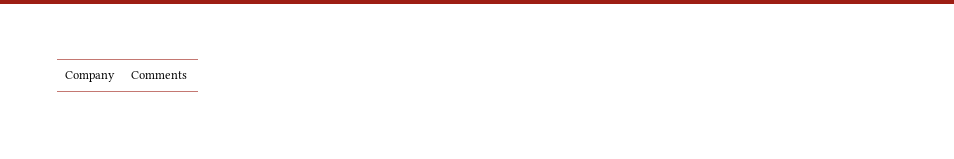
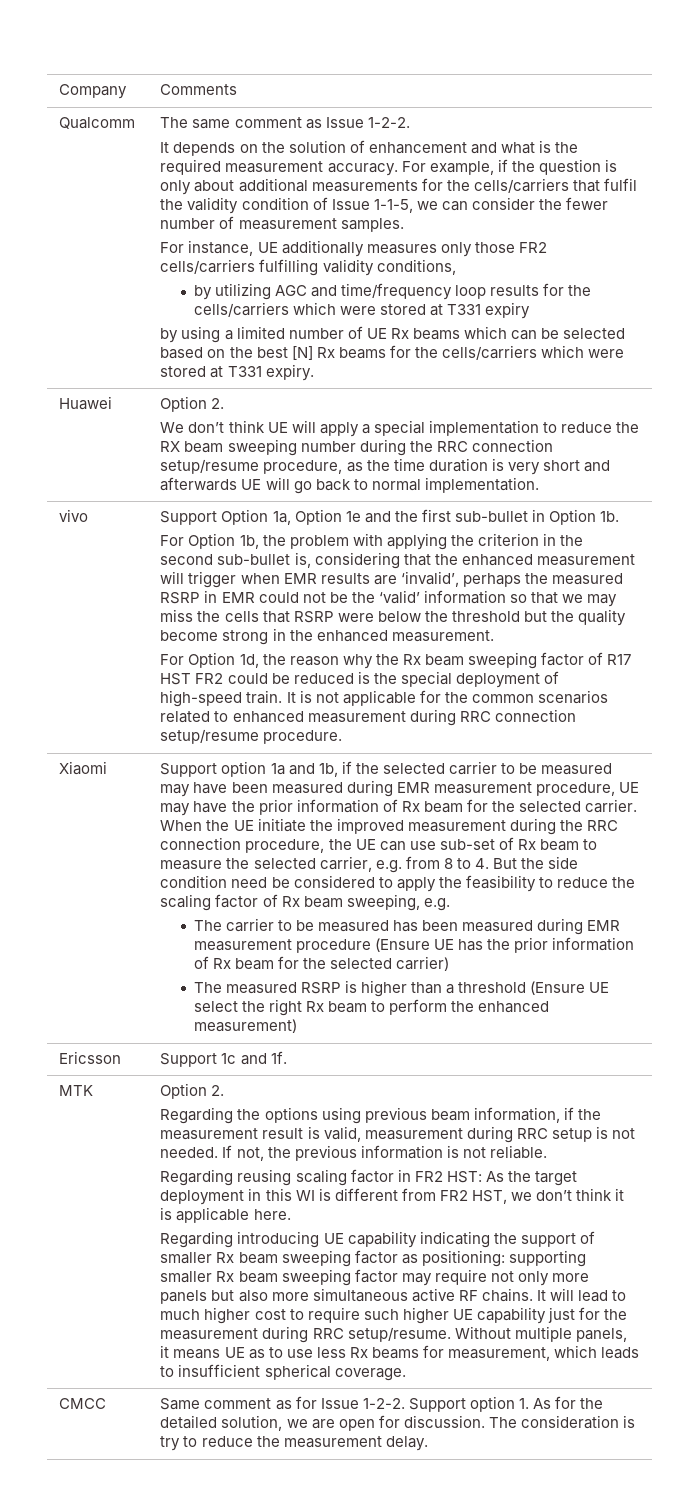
(188, 75) none -> [59,117,136,129] [160,117,410,129] [160,140,578,156] [160,159,617,176] [160,178,637,195] [160,197,608,214] [160,216,404,232] [160,240,547,257] [160,259,456,276] [194,283,592,300] [194,302,531,319] [160,326,626,343] [160,345,624,360] [160,364,314,381] [59,396,113,410] [160,396,225,412] [160,420,639,437] [160,439,553,456] [160,458,610,475] [160,477,539,494] [59,509,89,522] [160,509,619,525] [160,533,583,550] [160,552,635,569] [160,571,623,588] [160,590,618,607] [160,609,626,626] [160,628,494,645] [160,652,632,669] [160,671,559,688] [160,690,608,707] [160,709,576,726] [160,729,343,744] [59,761,108,775] [160,761,612,777] [160,780,639,797] [160,799,637,816] [160,818,618,835] [160,837,597,853] [160,856,578,873] [160,875,635,892] [160,894,450,911] [194,918,621,935] [194,937,635,953] [194,956,450,971] [194,980,610,997] [194,999,550,1016] [194,1019,298,1033] [59,1051,122,1064] [160,1051,287,1067] [59,1085,94,1096] [160,1083,225,1099] [160,1107,601,1124] [160,1126,635,1143] [160,1145,547,1161] [160,1169,577,1186] [160,1188,625,1205] [160,1207,291,1223] [160,1231,595,1248] [160,1250,586,1267] [160,1269,589,1286] [160,1288,626,1304] [160,1307,627,1324] [160,1326,627,1343] [160,1345,640,1361] [160,1364,406,1381] [59,1398,107,1409] [160,1396,603,1412] [160,1415,635,1431] [160,1436,428,1451] // Qualcomm | The same comment as Issue 1-2-2. // It depends on the solution of enhancement and what is the required measurement accuracy. For example, if the question is only about additional measurements for the cells/carriers that fulfil the validity condition of Issue 1-1-5, we can consider the fewer number of measurement samples. // For instance, UE additionally measures only those FR2 cells/carriers fulfilling validity conditions, // by utilizing AGC and time/frequency loop results for the cells/carriers which were stored at T331 expiry // by using a limited number of UE Rx beams which can be selected based on the best [N] Rx beams for the cells/carriers which were stored at T331 expiry. // Huawei | Option 2. // We don’t think UE will apply a special implementation to reduce the RX beam sweeping number during the RRC connection setup/resume procedure, as the time duration is very short and afterwards UE will go back to normal implementation. // vivo | Support Option 1a, Option 1e and the first sub-bullet in Option 1b. // For Option 1b, the problem with applying the criterion in the second sub-bullet is, considering that the enhanced measurement will trigger when EMR results are ‘invalid’, perhaps the measured RSRP in EMR could not be the ‘valid’ information so that we may miss the cells that RSRP were below the threshold but the quality become strong in the enhanced measurement. // For Option 1d, the reason why the Rx beam sweeping factor of R17 HST FR2 could be reduced is the special deployment of high-speed train. It is not applicable for the common scenarios related to enhanced measurement during RRC connection setup/resume procedure. // Xiaomi | Support option 1a and 1b, if the selected carrier to be measured may have been measured during EMR measurement procedure, UE may have the prior information of Rx beam for the selected carrier. When the UE initiate the improved measurement during the RRC connection procedure, the UE can use sub-set of Rx beam to measure the selected carrier, e.g. from 8 to 4. But the side condition need be considered to apply the feasibility to reduce the scaling factor of Rx beam sweeping, e.g. // The carrier to be measured has been measured during EMR measurement procedure (Ensure UE has the prior information of Rx beam for the selected carrier) // The measured RSRP is higher than a threshold (Ensure UE select the right Rx beam to perform the enhanced measurement) // Ericsson | Support 1c and 1f. // MTK | Option 2. // Regarding the options using previous beam information, if the measurement result is valid, measurement during RRC setup is not needed. If not, the previous information is not reliable. // Regarding reusing scaling factor in FR2 HST: As the target deployment in this WI is different from FR2 HST, we don’t think it is applicable here. // Regarding introducing UE capability indicating the support of smaller Rx beam sweeping factor as positioning: supporting smaller Rx beam sweeping factor may require not only more panels but also more simultaneous active RF chains. It will lead to much higher cost to require such higher UE capability just for the measurement during RRC setup/resume. Without multiple panels, it means UE as to use less Rx beams for measurement, which leads to insufficient spherical coverage. // CMCC | Same comment as for Issue 1-2-2. Support option 1. As for the detailed solution, we are open for discussion. The consideration is try to reduce the measurement delay.

